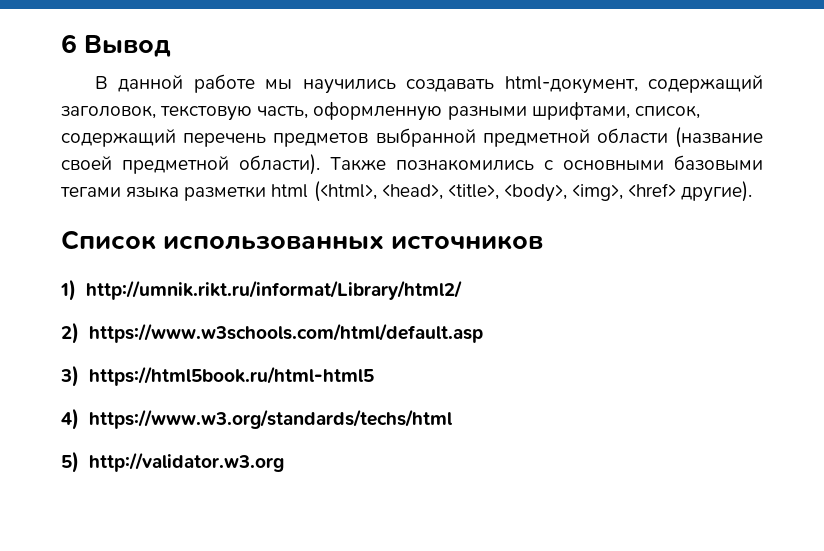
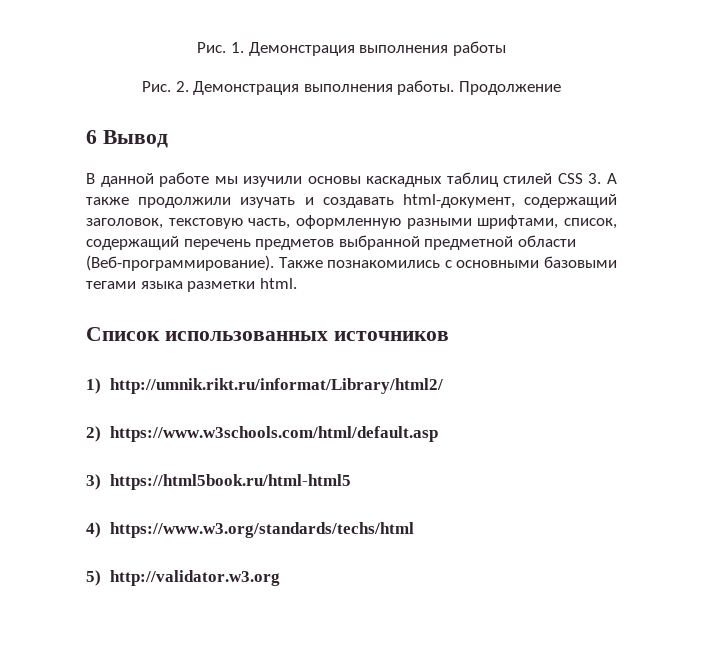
(61, 43) none -> [197,41,506,56] [142,80,561,95] Рис. 1. Демонстрация выполнения работы // Рис. 2. Демонстрация выполнения работы. Продолжение //
[302,79,396,94] научились -> [243,172,617,187] [86,197,314,208] изучили основы каскадных таблиц стилей CSS 3. А также продолжили изучать и
[675,127,763,148] [61,154,320,175] (название своей предметной области). -> [86,255,274,271] (Веб-программирование).
[271,181,753,202] html (<html>, <head>, <title>, <body>, <img>, <href> другие). -> [259,278,297,289] html.

